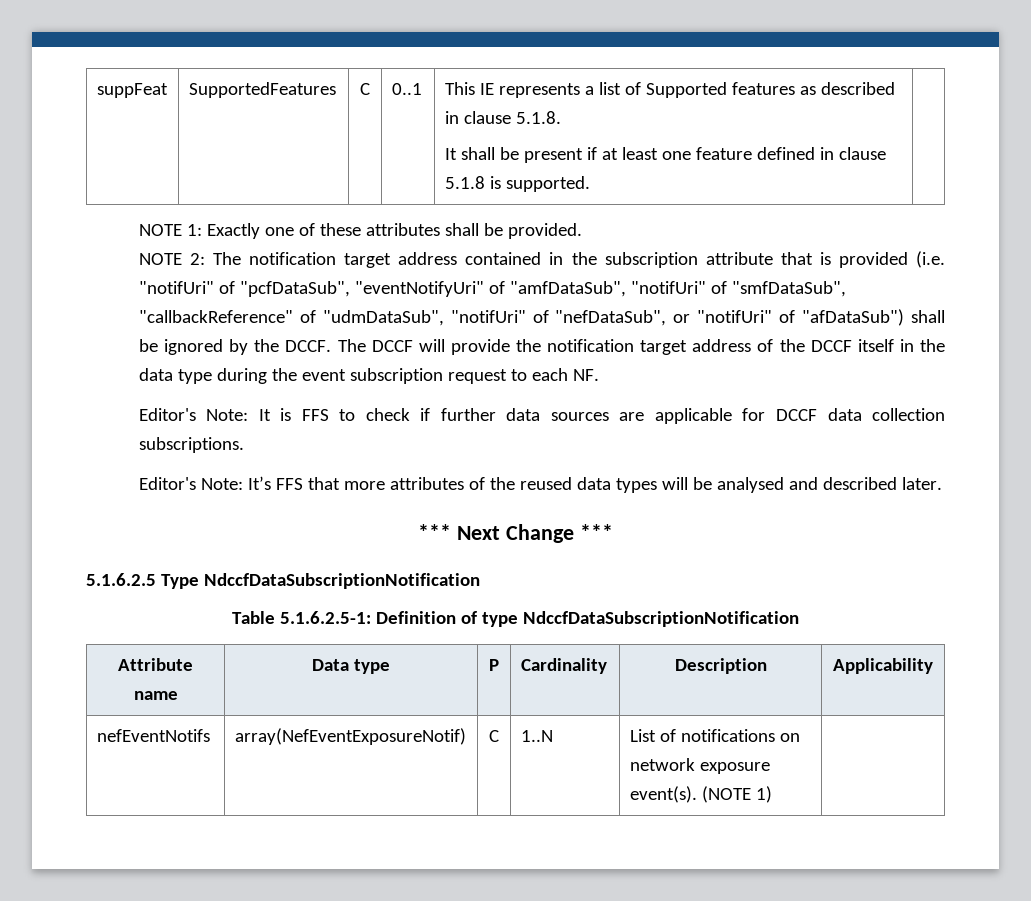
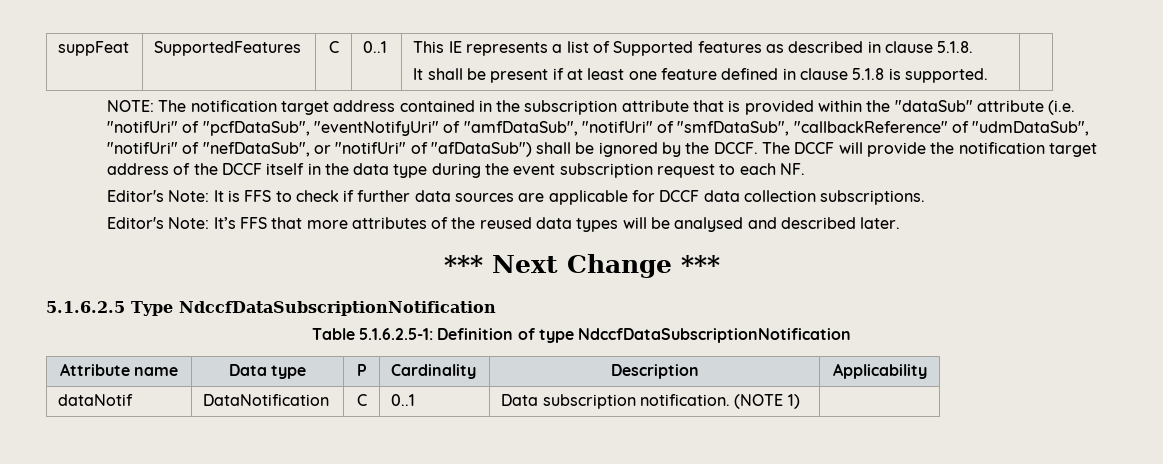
[138,223,582,239] [138,253,206,265] NOTE 1: Exactly one of these attributes shall be provided. // NOTE 2: -> [106,100,154,112] NOTE:
(908, 260) none -> [818,100,1045,112] within the "dataSub" attribute
[96,729,210,742] [234,728,466,745] [489,730,499,742] [520,730,553,742] [629,729,800,742] [629,758,770,774] [629,786,697,803] nefEventNotifs | array(NefEventExposureNotif) | C | 1..N | List of notifications on network exposure event(s). -> [58,394,134,406] [203,394,330,406] [356,394,367,406] [391,394,416,406] [501,394,731,409] dataNotif | DataNotification | C | 0..1 | Data subscription notification.

